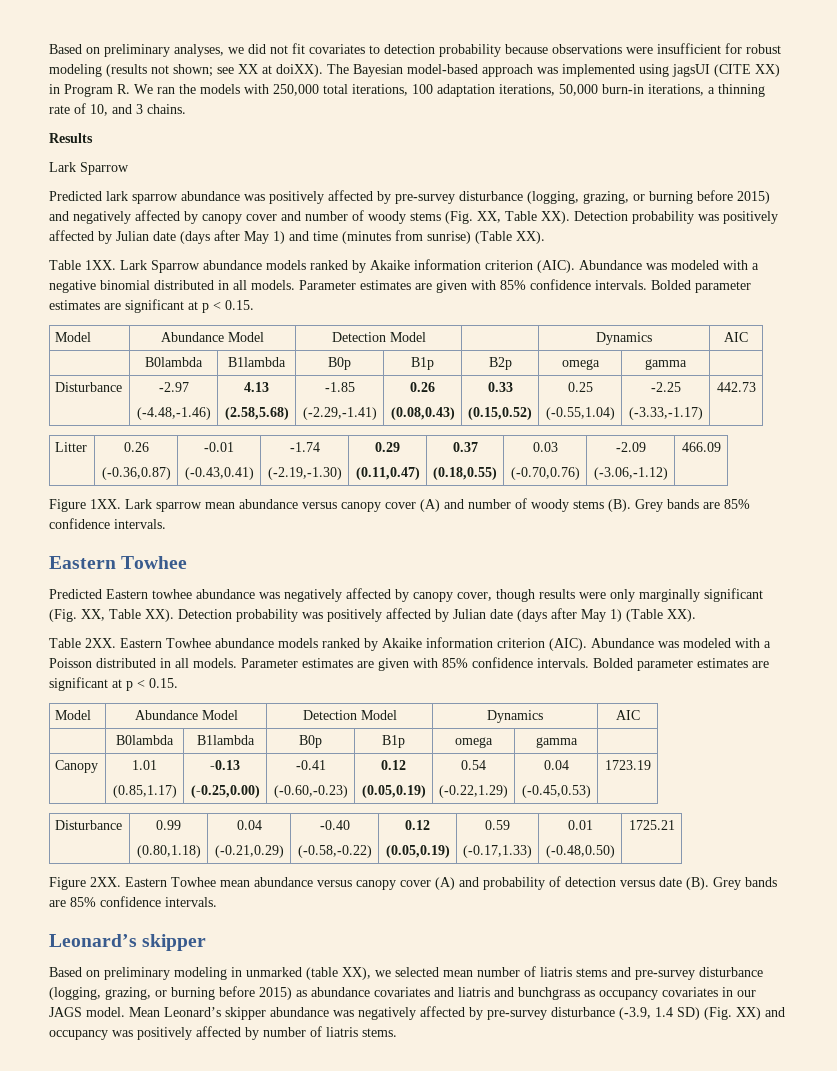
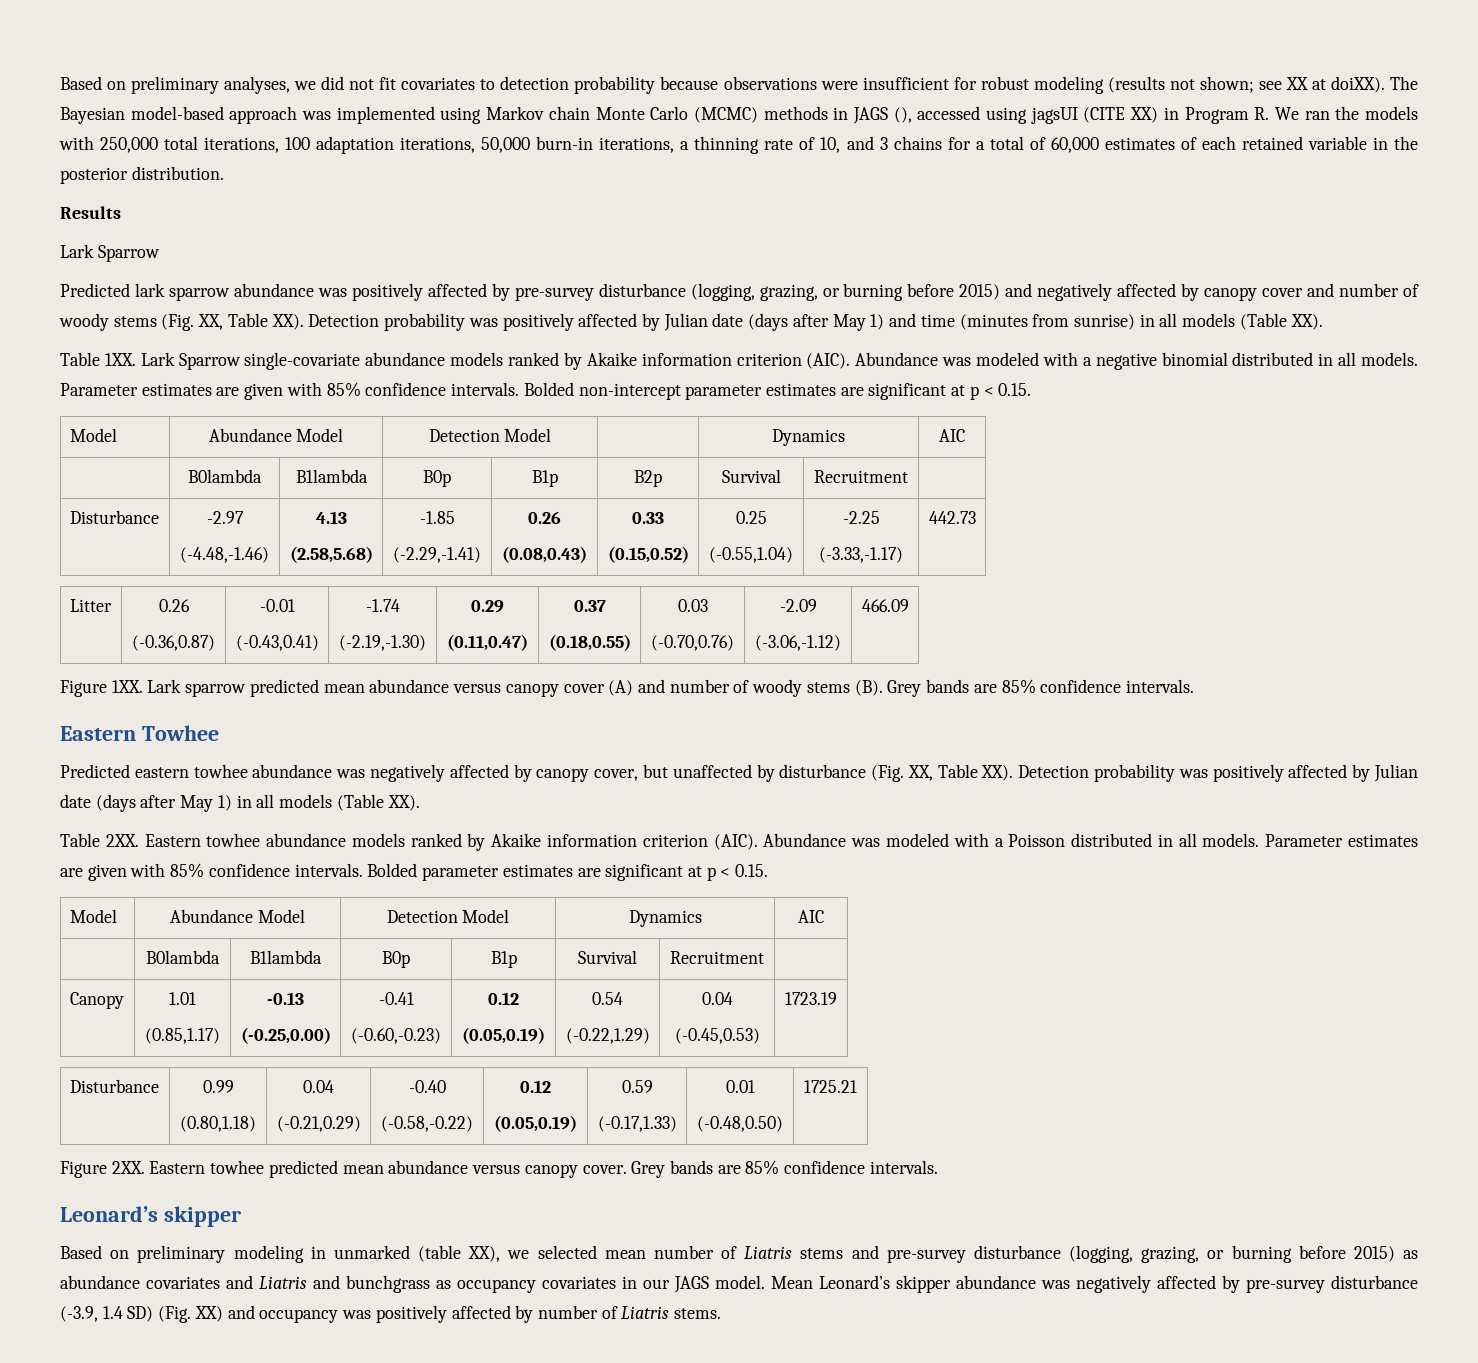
(669, 70) none -> [486,106,1028,124] Markov chain Monte Carlo (MCMC) methods in JAGS (), accessed using
[147,104,186,114] chains. -> [893,136,1419,153] [60,166,224,184] chains for a total of 60,000 estimates of each retained variable in the posterior distribution.
(471, 237) none -> [1139,313,1236,327] in all models
(200, 266) none -> [244,352,361,370] single-covariate
(691, 285) none -> [578,383,681,400] non-intercept
[561,359,600,370] [645,359,687,370] omega | gamma -> [721,469,781,483] [814,470,908,483] Survival | Recruitment
(202, 507) none -> [249,679,319,697] predicted
[106,589,148,599] Eastern -> [134,767,189,778] eastern
[496,588,763,602] though results were only marginally significant -> [642,764,867,782] but unaffected by disturbance
(622, 615) none -> [236,794,333,808] in all models
[166,638,211,648] Towhee -> [206,833,261,847] towhee
[455,737,493,748] [535,737,578,748] omega | gamma -> [578,950,637,964] [670,951,764,964] Survival | Recruitment
[171,876,709,890] Towhee mean abundance versus canopy cover (A) and probability of detection versus date (B). -> [210,1160,627,1178] towhee predicted mean abundance versus canopy cover.
[540,967,572,977] liatris -> [744,1246,793,1259] Liatris
[458,987,490,997] liatris -> [259,1276,307,1289] Liatris
[326,1027,358,1037] liatris -> [621,1306,670,1319] Liatris

